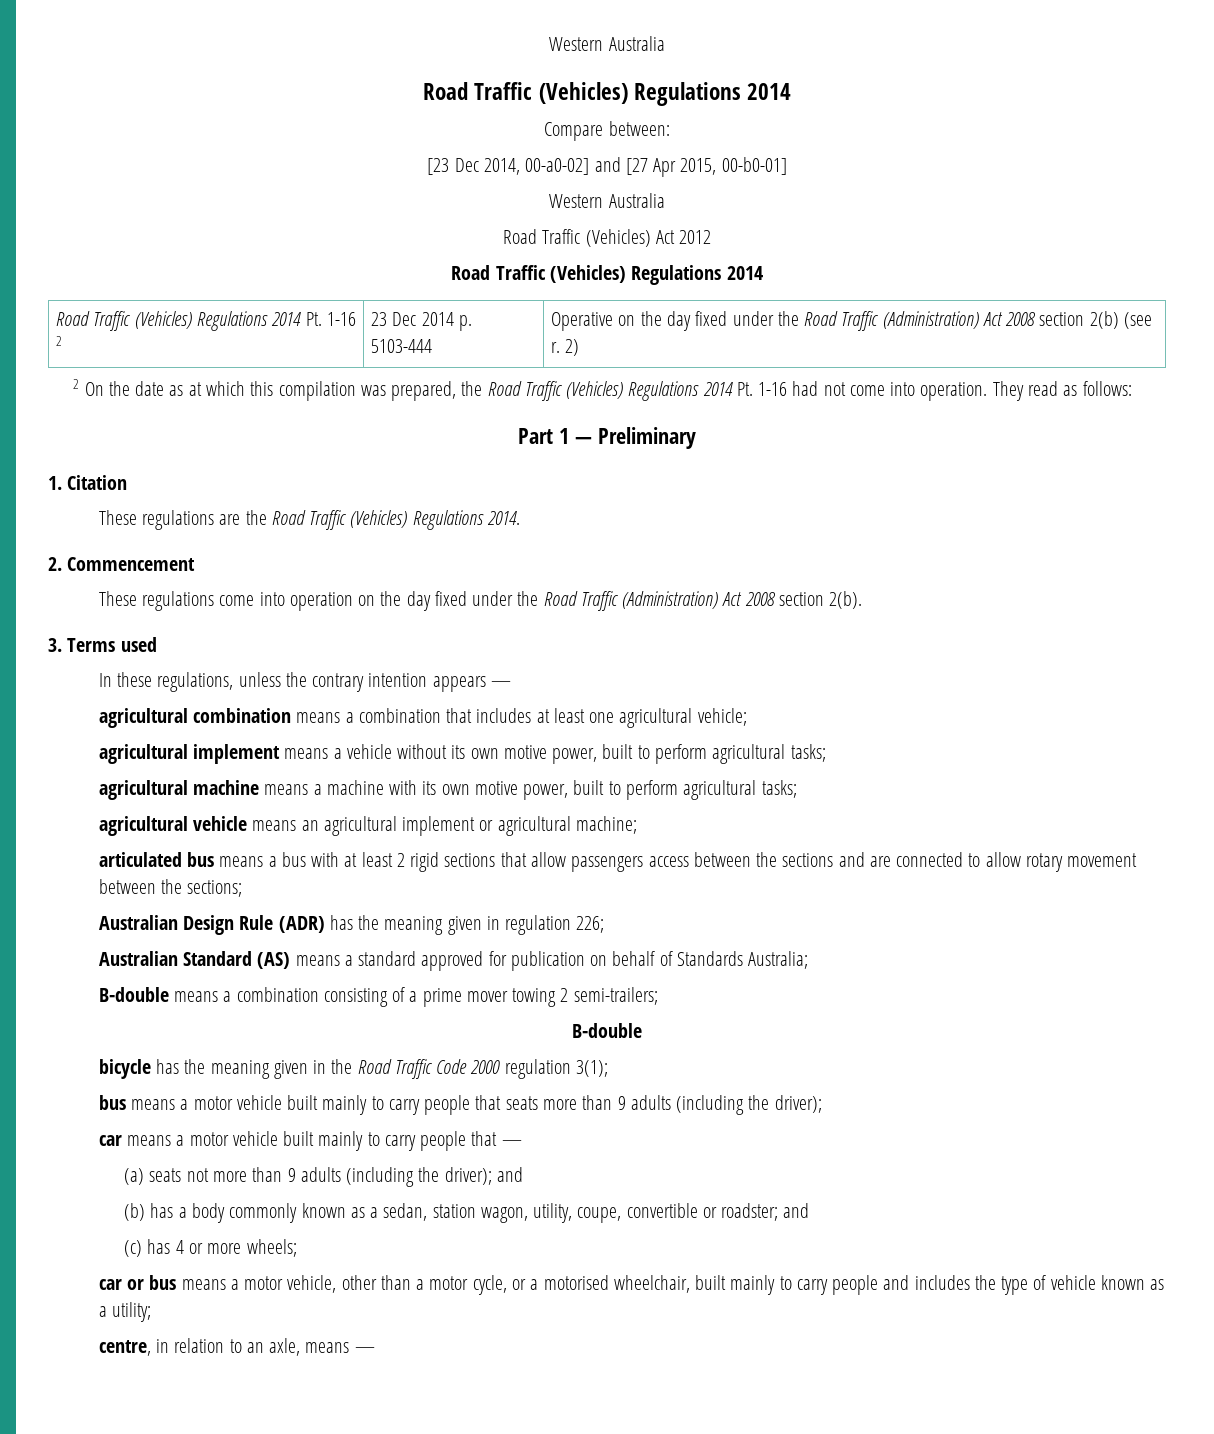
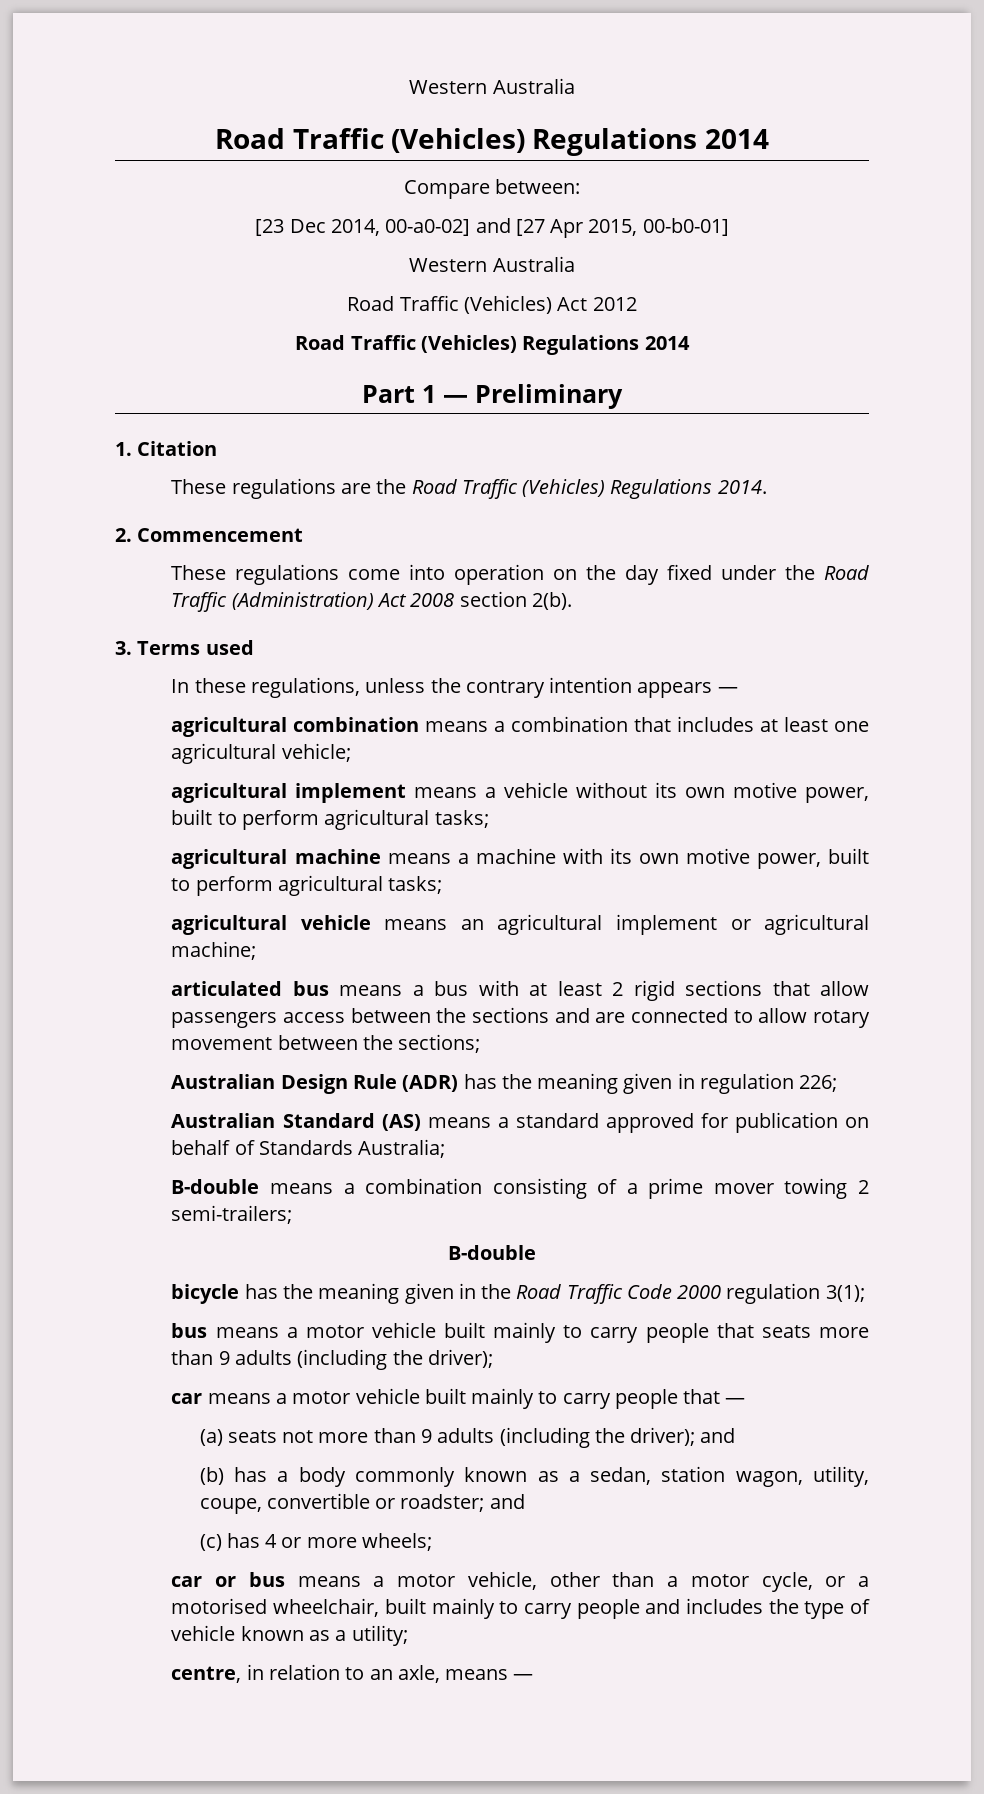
[56,311,356,331] [56,336,63,346] [371,312,472,331] [371,339,433,353] [551,311,1152,331] [551,339,580,356] [73,379,1132,401] // Road Traffic (Vehicles) Regulations 2014 Pt. 1-16 2 | 23 Dec 2014 p. 5103-444 | Operative on the day fixed under the Road Traffic (Administration) Act 2008 section 2(b) (see r. 2) // 2 On the date as at which this compilation was prepared, the Road Traffic (Vehicles) Regulations 2014 Pt. 1-16 had not come into operation. They read as follows: -> (690, 343) none

